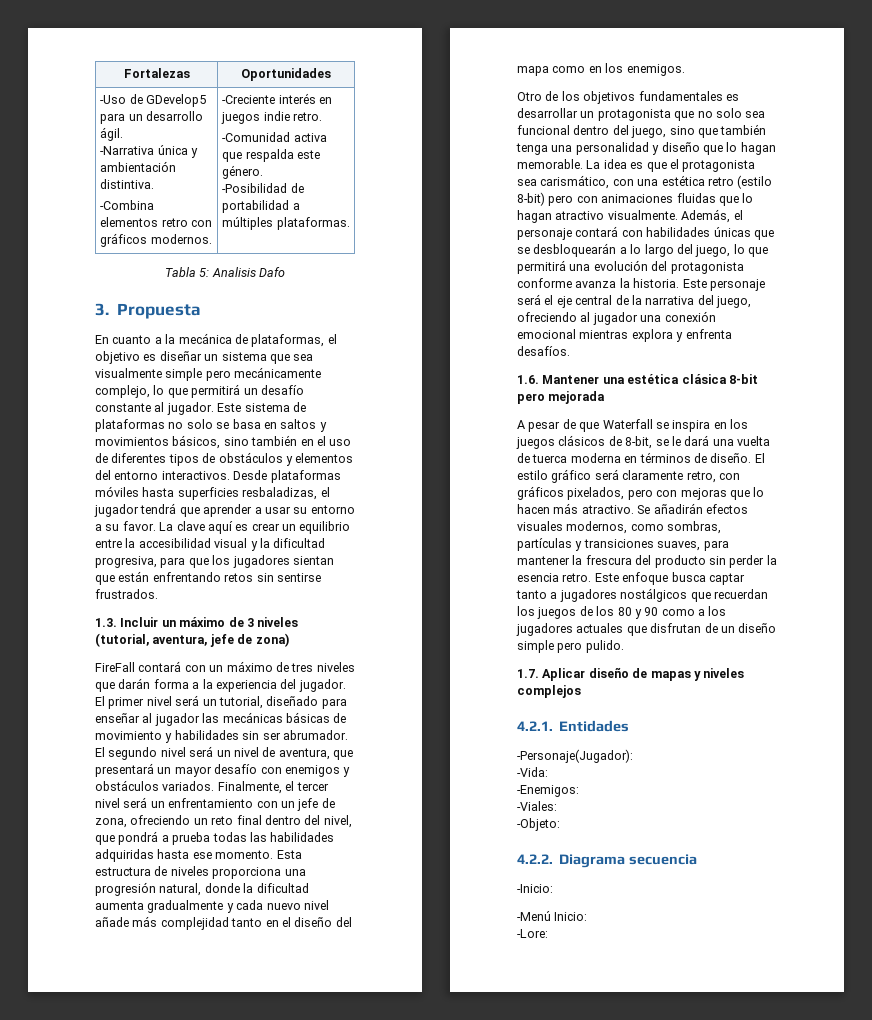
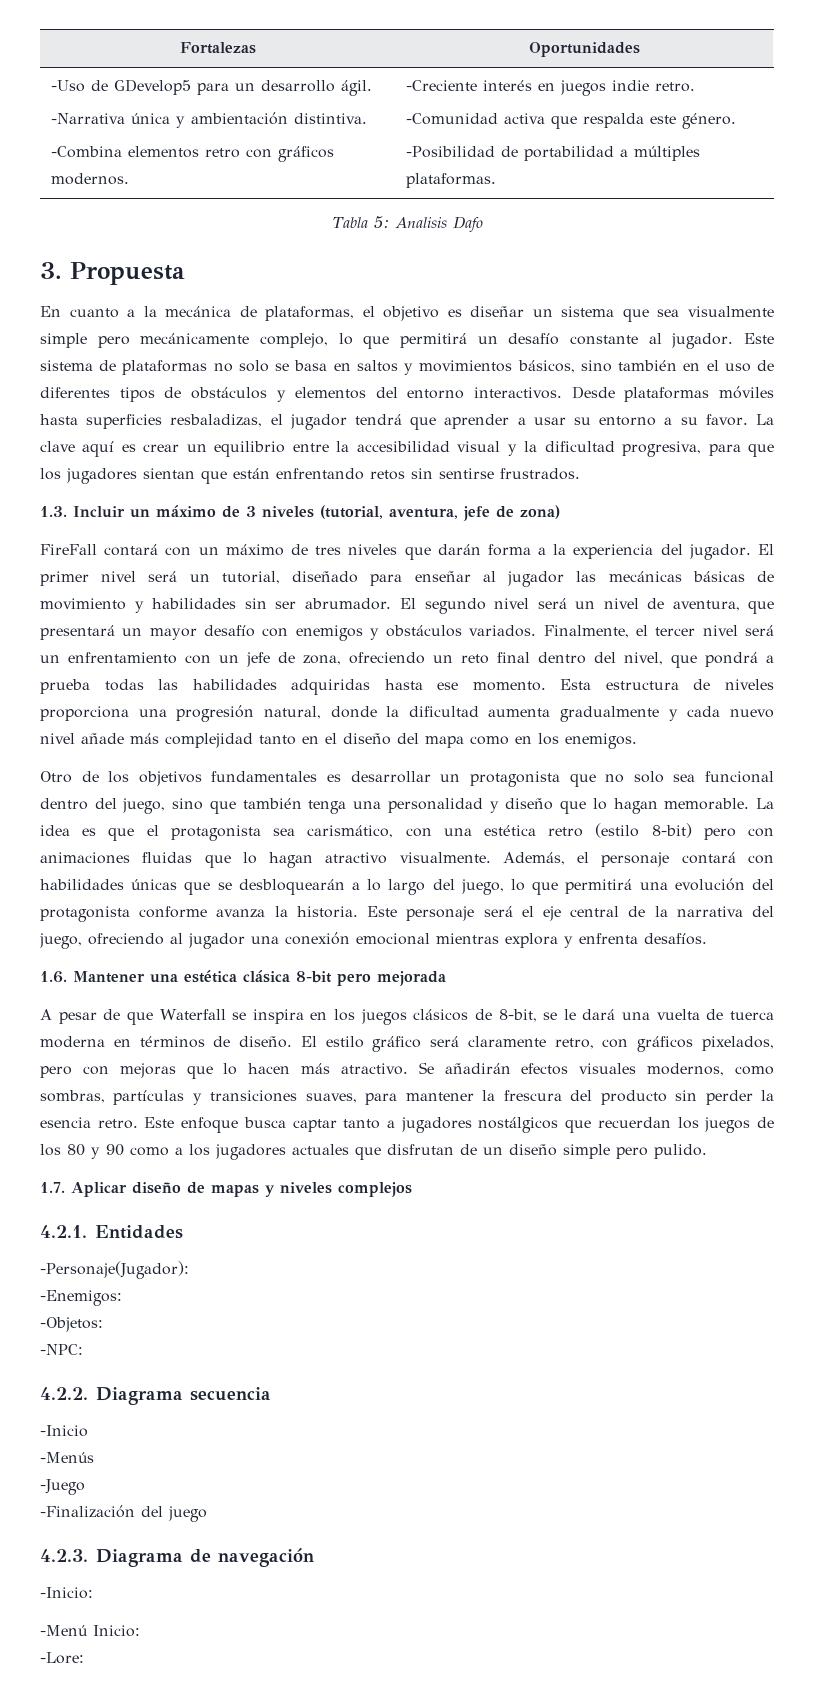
[517,767,548,777] // -Vida: -> (189, 1270) none
[517,801,557,811] [517,818,560,831] -Viales: // -Objeto: -> [40,1317,103,1332] [40,1344,83,1355] -Objetos: // -NPC:
(698, 859) none -> [40,1425,88,1437] [40,1452,94,1463] [40,1479,85,1495] [40,1505,207,1522] [40,1548,314,1567] // -Inicio // -Menús // -Juego // -Finalización del juego // 4.2.3. Diagrama de navegación

